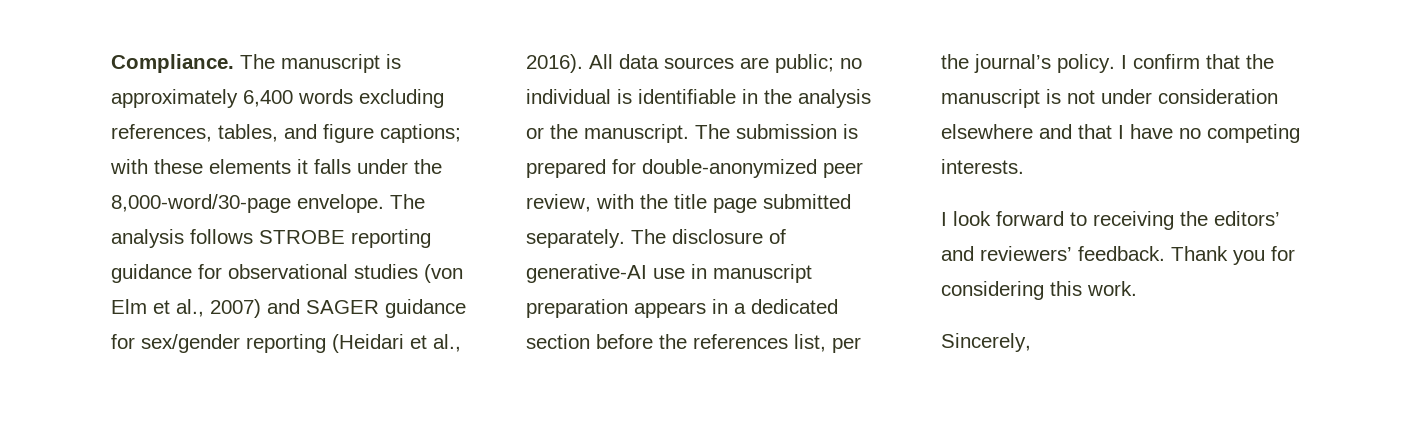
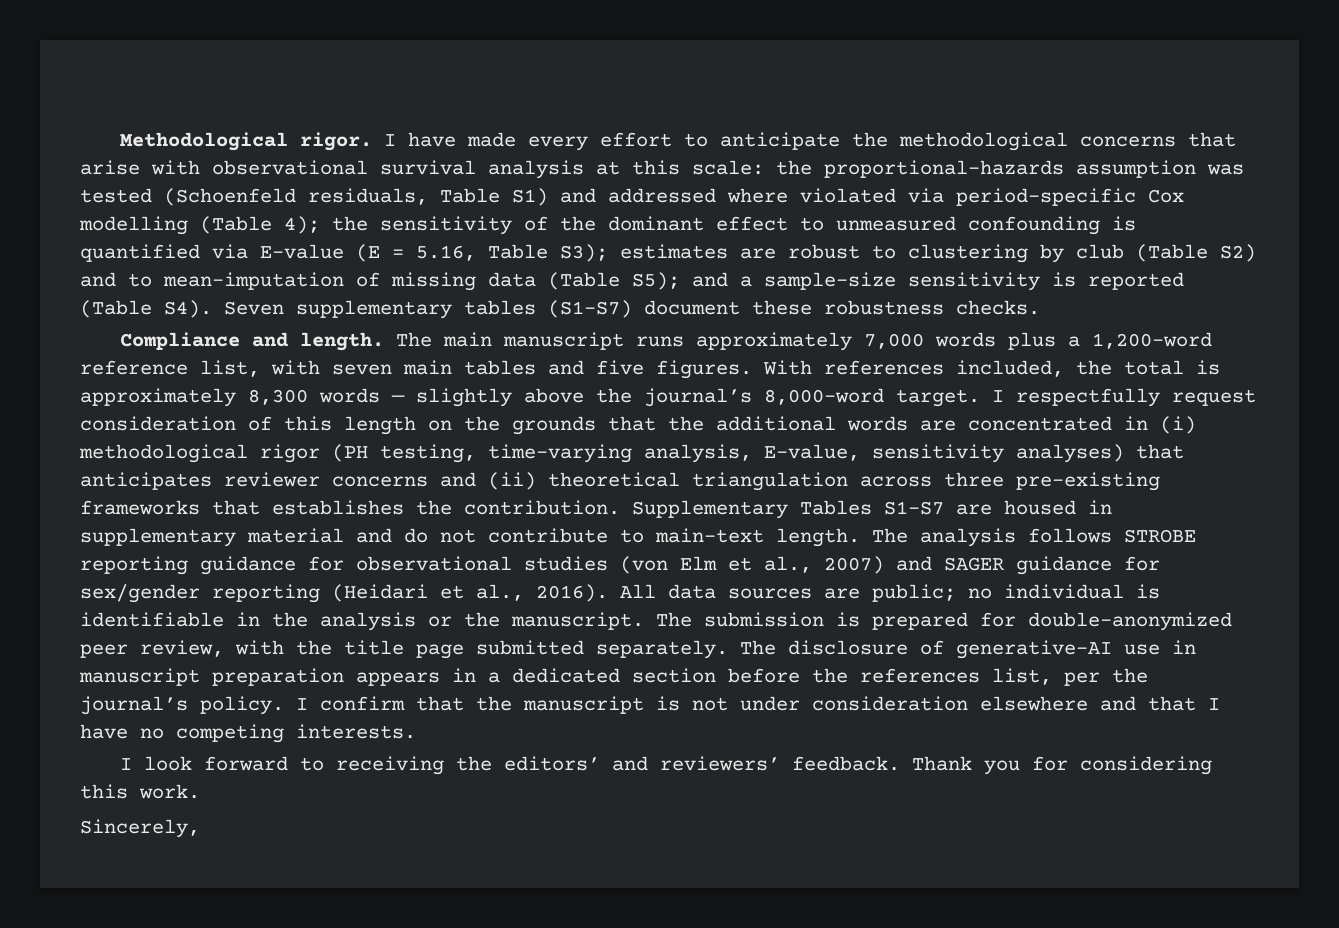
[111,54,401,73] [111,89,444,108] [111,124,461,143] [110,159,442,174] [111,194,384,213] Compliance. The manuscript is approximately 6,400 words excluding references, tables, and figure captions; with these elements it falls under the 8,000-word/30-page envelope. -> [120,132,1237,151] [80,160,1244,179] [80,188,1184,206] [79,216,1136,235] [80,244,1256,263] [80,272,1184,291] [80,300,1040,319] [120,332,1213,351] [80,360,1220,379] [80,388,1256,407] [80,416,1196,435] [79,444,1184,463] [80,472,1160,491] [80,500,1112,519] [80,528,860,547] Methodological rigor. I have made every effort to anticipate the methodological concerns that arise with observational survival analysis at this scale: the proportional-hazards assumption was tested (Schoenfeld residuals, Table S1) and addressed where violated via period-specific Cox modelling (Table 4); the sensitivity of the dominant effect to unmeasured confounding is quantified via E-value (E = 5.16, Table S3); estimates are robust to clustering by club (Table S2) and to mean-imputation of missing data (Table S5); and a sample-size sensitivity is reported (Table S4). Seven supplementary tables (S1–S7) document these robustness checks. // Compliance and length. The main manuscript runs approximately 7,000 words plus a 1,200-word reference list, with seven main tables and five figures. With references included, the total is approximately 8,300 words — slightly above the journal’s 8,000-word target. I respectfully request consideration of this length on the grounds that the additional words are concentrated in (i) methodological rigor (PH testing, time-varying analysis, E-value, sensitivity analyses) that anticipates reviewer concerns and (ii) theoretical triangulation across three pre-existing frameworks that establishes the contribution. Supplementary Tables S1–S7 are housed in supplementary material and do not contribute to main-text length.

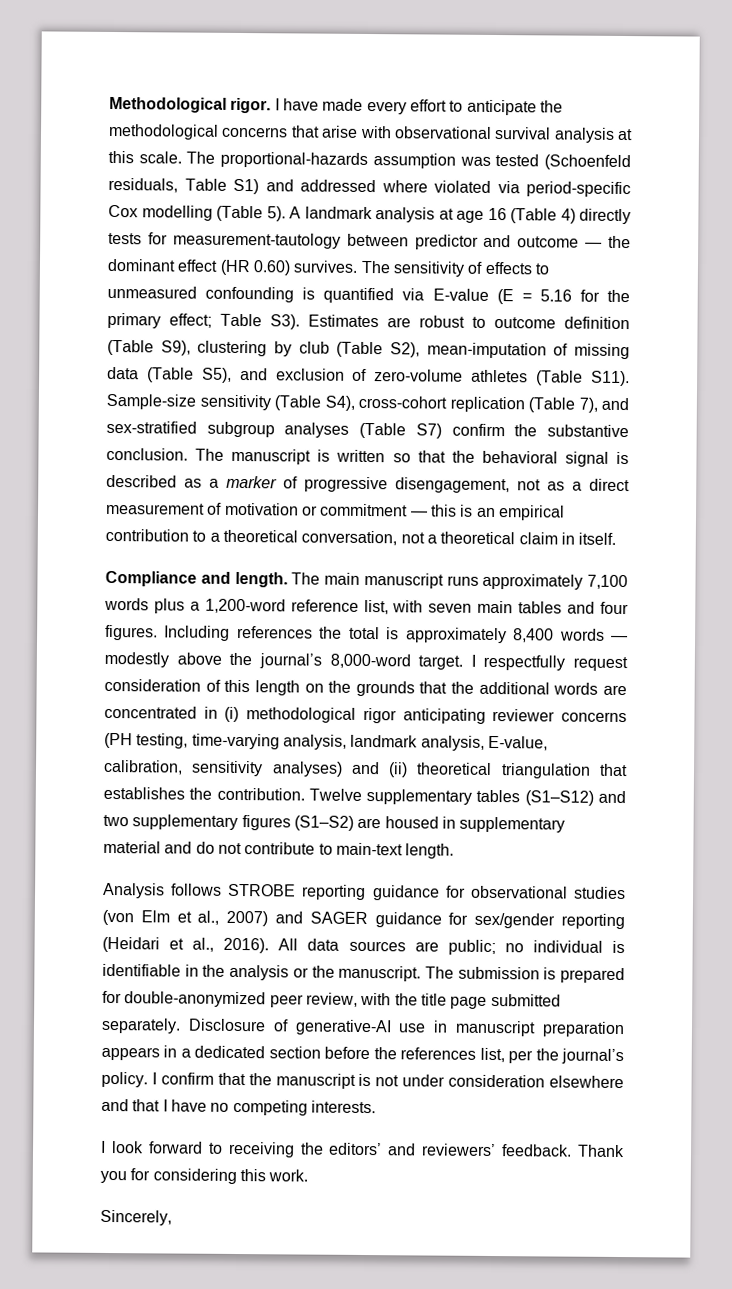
[692,160,812,175] scale: the -> [138,151,216,164] scale. The
[284,216,788,235] 4); the sensitivity of the dominant effect -> [266,206,631,225] [108,232,631,250] [107,258,533,277] 5). A landmark analysis at age 16 (Table 4) directly tests for measurement-tautology between predictor and outcome — the dominant effect (HR 0.60) survives. The sensitivity of effects
[416,244,896,262] 5.16, Table S3); estimates are robust to -> [539,289,631,303] [107,312,630,330] [107,339,191,356] 5.16 for the primary effect; Table S3). Estimates are robust to outcome definition (Table S9),
[1220,244,1256,262] [80,272,152,287] S2) and to -> [390,342,420,358] S2),
[632,272,1184,291] [80,300,1040,319] S5); and a sample-size sensitivity is reported (Table S4). Seven supplementary tables (S1–S7) document these robustness checks. -> [201,367,631,387] [106,393,629,413] [106,420,629,439] [106,447,630,467] [106,474,630,494] [106,502,565,521] [105,528,617,546] S5), and exclusion of zero-volume athletes (Table S11). Sample-size sensitivity (Table S4), cross-cohort replication (Table 7), and sex-stratified subgroup analyses (Table S7) confirm the substantive conclusion. The manuscript is written so that the behavioral signal is described as a marker of progressive disengagement, not as a direct measurement of motivation or commitment — this is an empirical contribution to a theoretical conversation, not a theoretical claim in itself.
[864,333,925,349] 7,000 -> [587,574,628,590] 7,100
[596,360,1064,379] five figures. With references included, -> [600,601,630,615] [105,624,313,641] four figures. Including references
[248,389,308,405] 8,300 -> [513,628,555,643] 8,400
[416,388,512,407] slightly -> [104,651,169,668] modestly
(320, 453) none -> [402,708,627,724] anticipating reviewer concerns
[764,444,1184,463] [80,472,1160,491] [80,500,944,519] E-value, sensitivity analyses) that anticipates reviewer concerns and (ii) theoretical triangulation across three pre-existing frameworks that establishes the contribution. Supplementary Tables S1–S7 -> [350,734,548,751] [103,759,628,779] [103,786,626,806] [103,814,354,831] landmark analysis, E-value, calibration, sensitivity analyses) and (ii) theoretical triangulation that establishes the contribution. Twelve supplementary tables (S1–S12) and two supplementary figures (S1–S2)
[872,528,1016,547] The analysis -> [103,882,165,899] // Analysis
[740,640,908,655] The disclosure -> [187,1018,266,1032] Disclosure

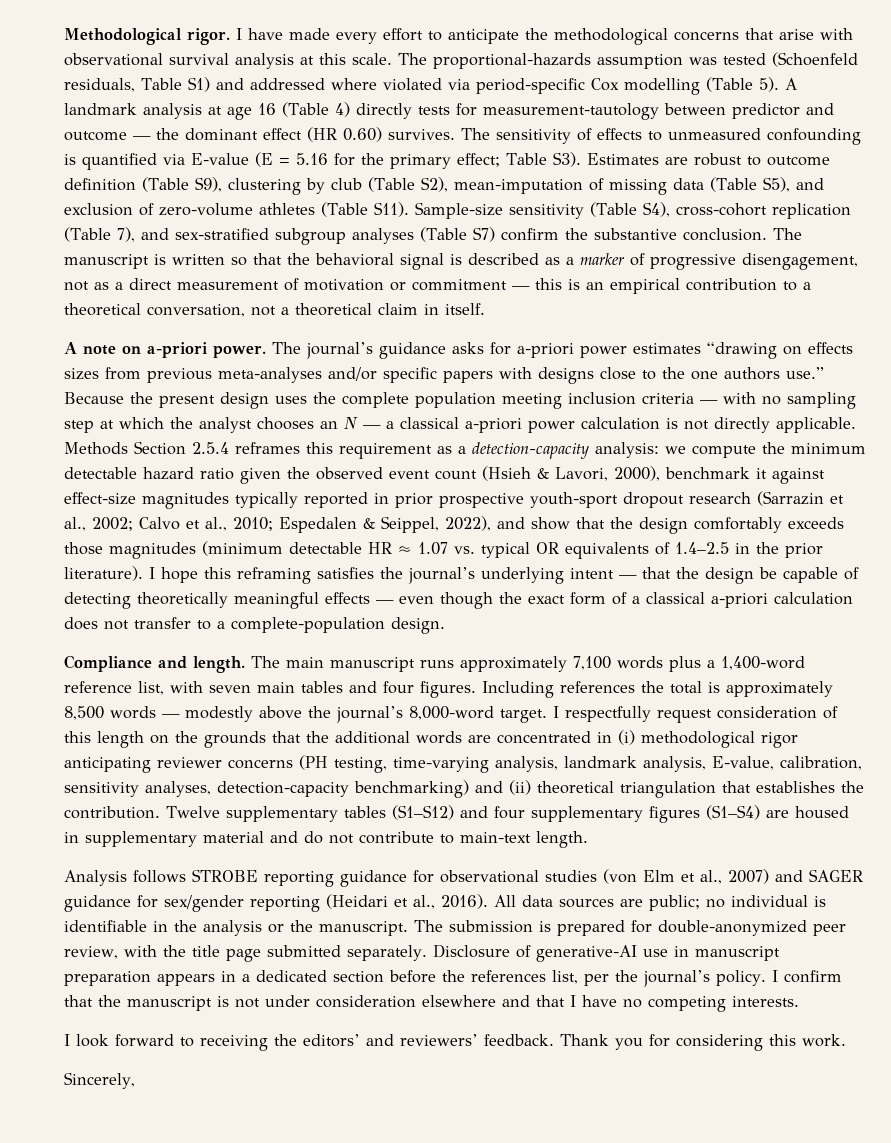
(617, 538) none -> [64,342,853,359] [64,367,824,384] [64,392,856,409] [64,417,856,433] [64,441,866,459] [64,466,825,484] [64,491,844,509] [64,516,844,534] [64,541,823,559] [64,566,859,584] [64,592,853,609] [64,617,445,634] // A note on a-priori power. The journal’s guidance asks for a-priori power estimates “drawing on effects sizes from previous meta-analyses and/or specific papers with designs close to the one authors use.” Because the present design uses the complete population meeting inclusion criteria — with no sampling step at which the analyst chooses an N — a classical a-priori power calculation is not directly applicable. Methods Section 2.5.4 reframes this requirement as a detection-capacity analysis: we compute the minimum detectable hazard ratio given the observed event count (Hsieh & Lavori, 2000), benchmark it against effect-size magnitudes typically reported in prior prospective youth-sport dropout research (Sarrazin et al., 2002; Calvo et al., 2010; Espedalen & Seippel, 2022), and show that the design comfortably exceeds those magnitudes (minimum detectable HR ≈ 1.07 vs. typical OR equivalents of 1.4–2.5 in the prior literature). I hope this reframing satisfies the journal’s underlying intent — that the design be capable of detecting theoretically meaningful effects — even though the exact form of a classical a-priori calculation does not transfer to a complete-population design.
[204,598,286,614] 1,200-word -> [721,656,805,670] 1,400-word
[513,628,555,643] 8,400 -> [64,706,104,720] 8,500
[271,761,343,777] analyses) -> [145,780,469,798] analyses, detection-capacity benchmarking)
[103,814,129,827] two -> [493,806,525,819] four
[293,815,354,831] (S1–S2) -> [705,805,760,820] (S1–S4)

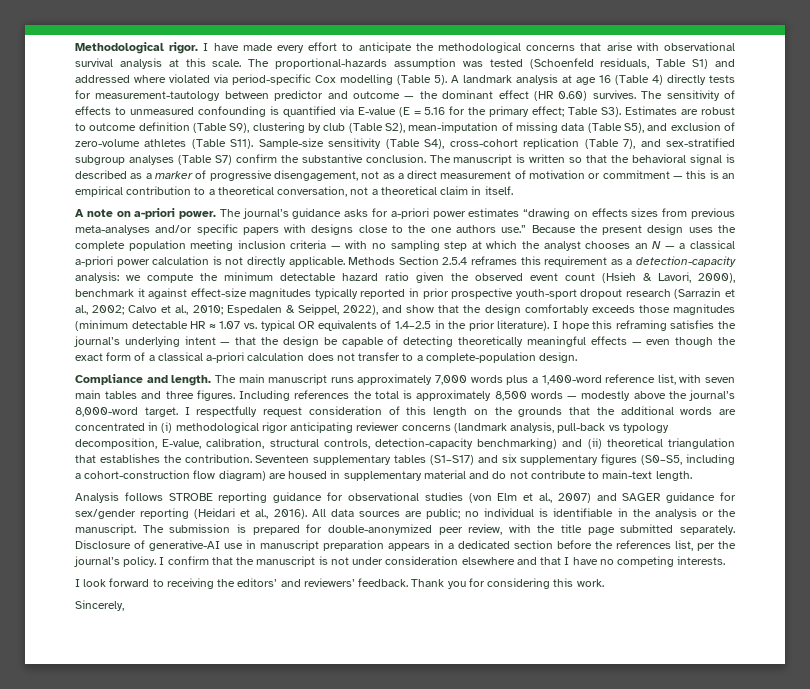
[573,656,611,670] 7,100 -> [435,375,467,385] 7,000
[383,681,414,694] four -> [165,391,194,399] three
[299,755,862,773] [64,781,211,797] (PH testing, time-varying analysis, landmark analysis, E-value, calibration, sensitivity analyses, -> [453,422,669,433] [75,438,370,449] (landmark analysis, pull-back vs typology decomposition, E-value, calibration, structural controls,
[166,806,220,818] Twelve -> [255,455,310,463] Seventeen
[391,805,760,823] (S1–S12) and four supplementary figures (S1–S4) -> [429,454,735,465] [75,470,266,481] (S1–S17) and six supplementary figures (S0–S5, including a cohort-construction flow diagram)

